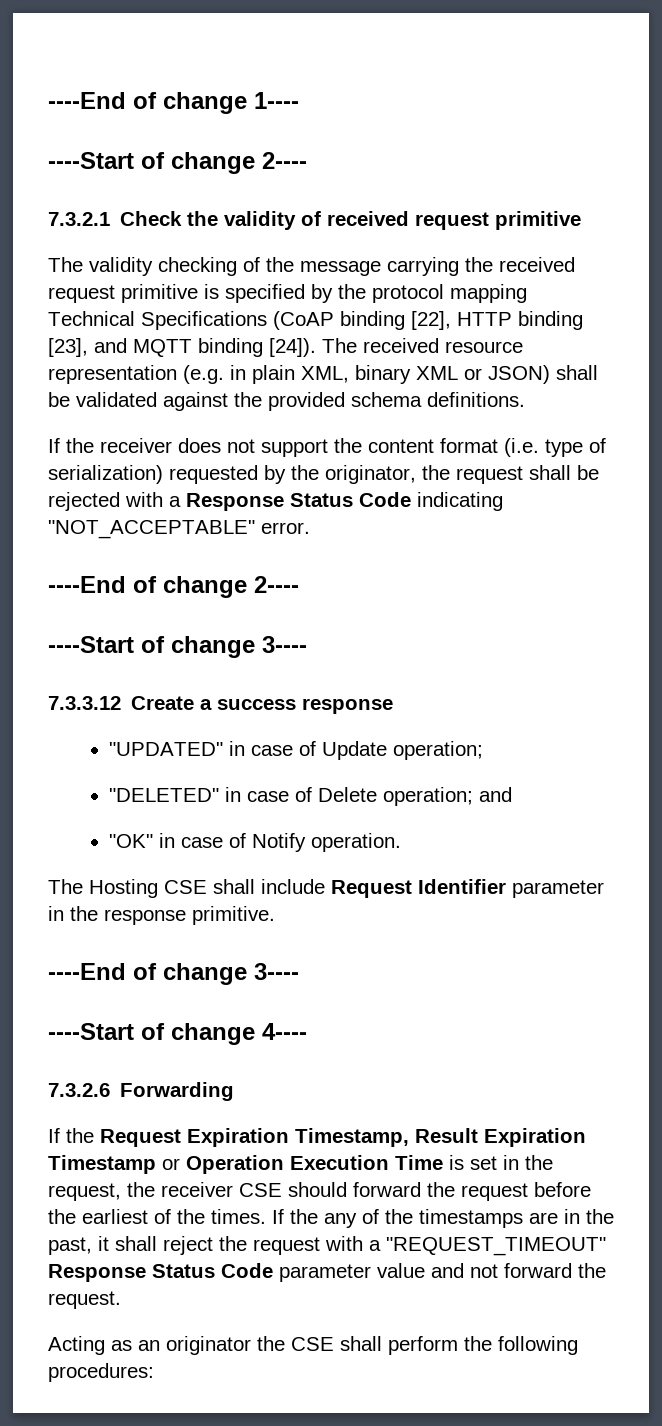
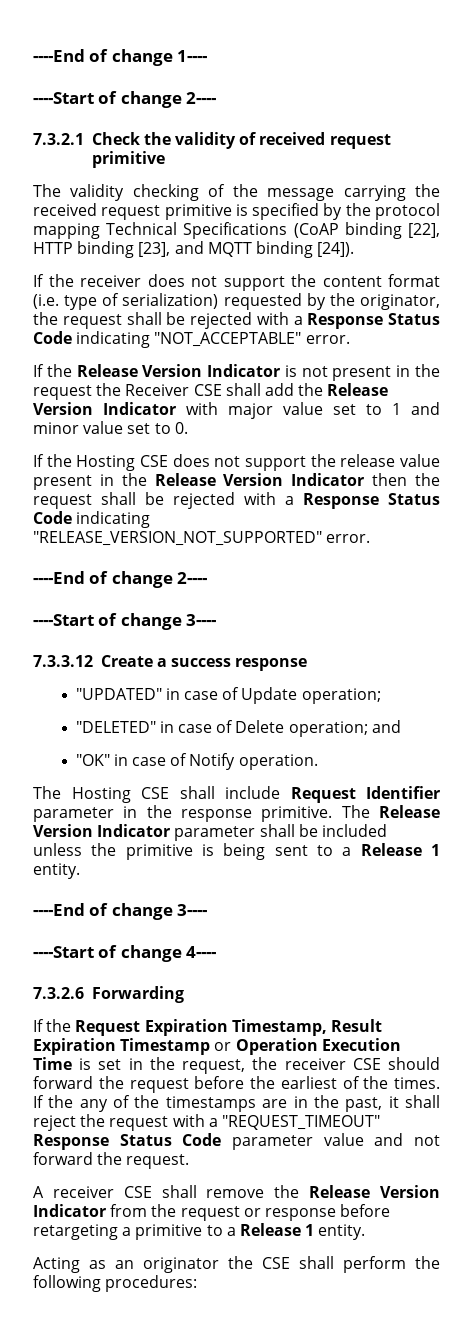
[322,338,523,353] [48,365,598,384] [48,392,525,411] The received resource representation (e.g. in plain XML, binary XML or JSON) shall be validated against the provided schema definitions. -> (355, 249) none
(310, 528) none -> [33,364,440,381] [33,383,389,400] [33,402,440,419] [33,421,188,434] [33,454,441,471] [33,473,440,490] [33,492,440,509] [33,511,151,528] [33,531,371,546] // If the Release Version Indicator is not present in the request the Receiver CSE shall add the Release Version Indicator with major value set to 1 and minor value set to 0. // If the Hosting CSE does not support the release value present in the Release Version Indicator then the request shall be rejected with a Response Status Code indicating "RELEASE_VERSION_NOT_SUPPORTED" error.
(275, 915) none -> [341,805,440,818] [33,824,387,841] [33,843,440,860] [33,863,80,879] The Release Version Indicator parameter shall be included unless the primitive is being sent to a Release 1 entity.
(121, 1300) none -> [33,1185,440,1198] [33,1204,391,1221] [33,1223,366,1240] // A receiver CSE shall remove the Release Version Indicator from the request or response before retargeting a primitive to a Release 1 entity.

